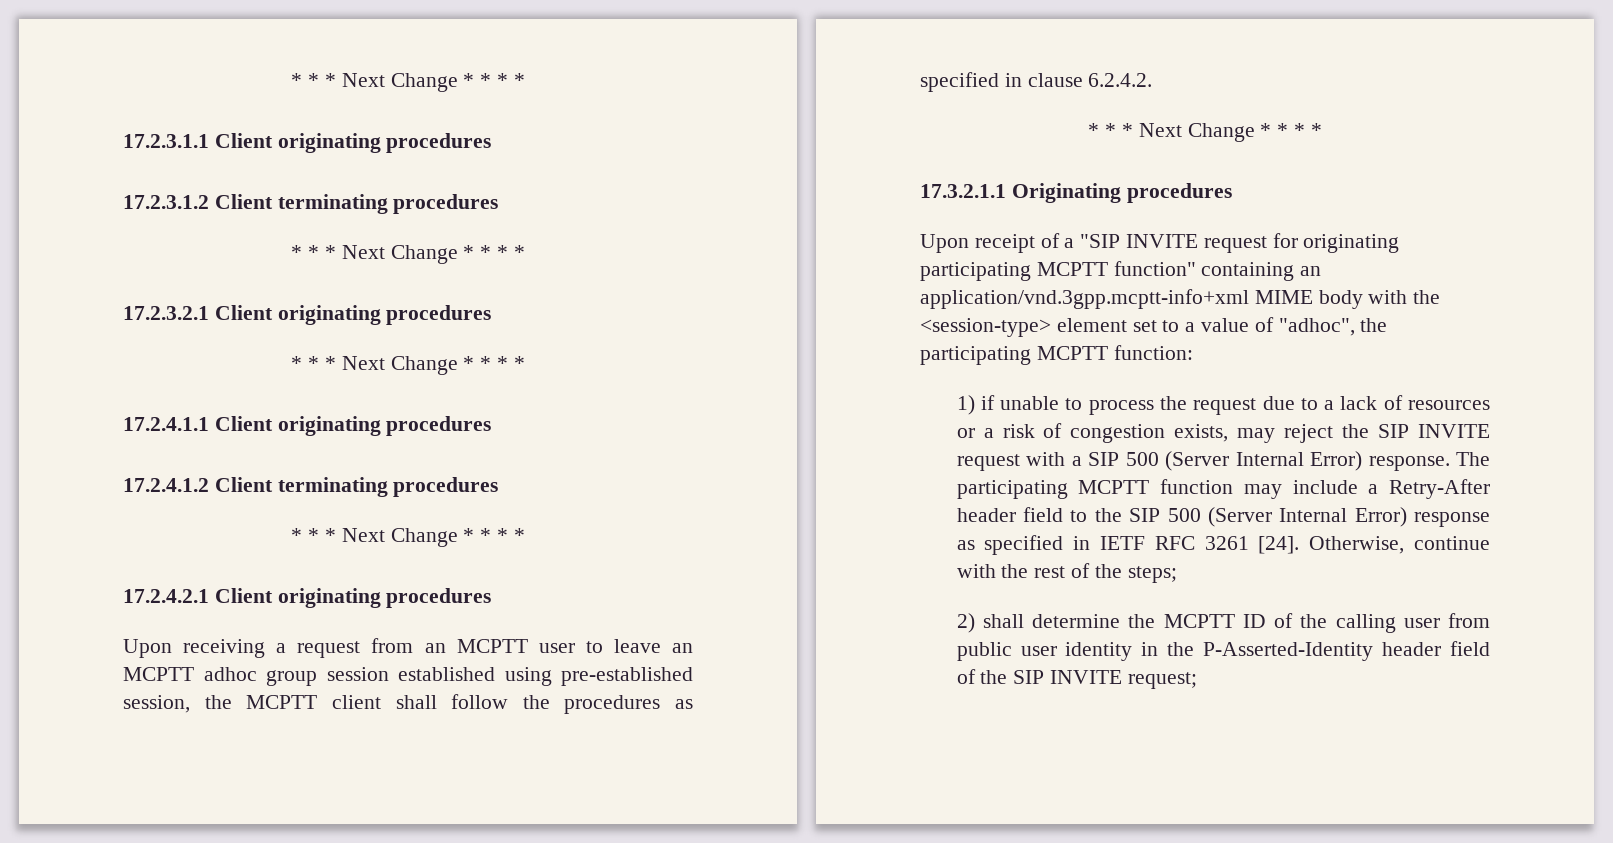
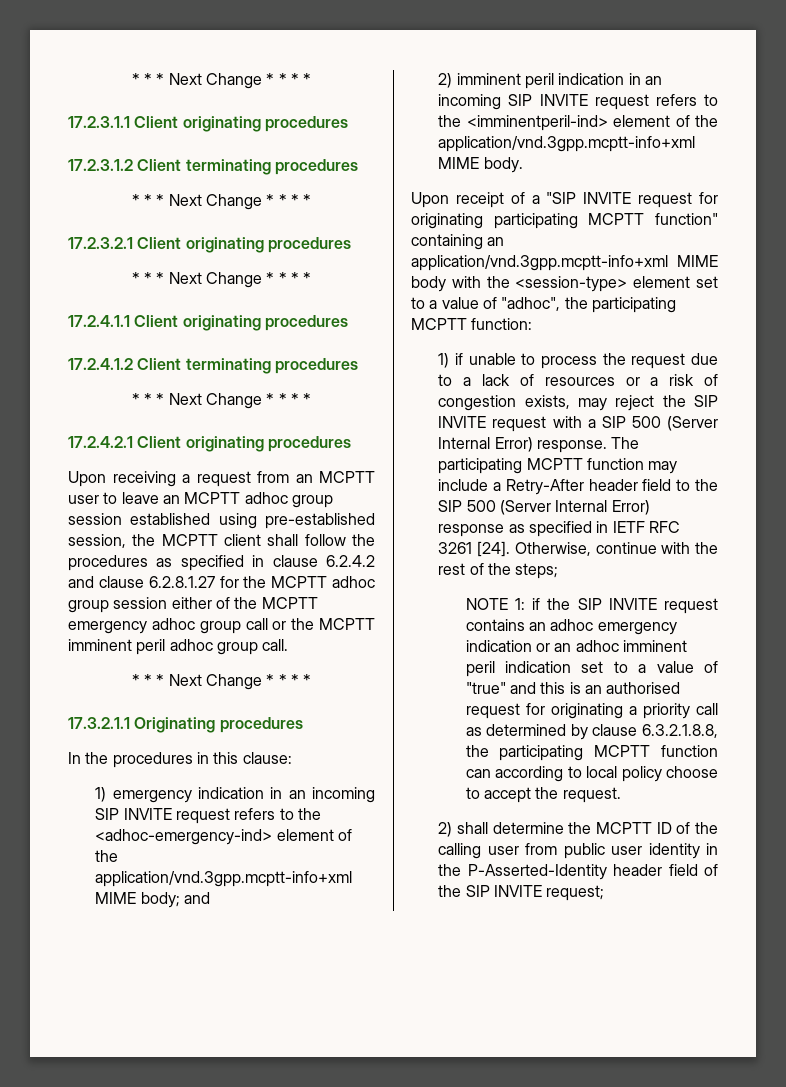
[1088,73,1153,87] 6.2.4.2. -> [326,555,375,567] [68,576,375,588] [68,597,318,613] [68,618,375,634] [68,639,289,655] 6.2.4.2 and clause 6.2.8.1.27 for the MCPTT adhoc group session either of the MCPTT emergency adhoc group call or the MCPTT imminent peril adhoc group call.
(1232, 193) none -> [68,752,292,768] [95,787,375,803] [95,808,321,824] [95,829,352,845] [95,850,119,862] [95,871,353,887] [95,892,210,908] [438,73,662,89] [438,94,718,110] [438,115,718,131] [438,136,696,152] [438,157,523,173] // In the procedures in this clause: // 1) emergency indication in an incoming SIP INVITE request refers to the <adhoc-emergency-ind> element of the application/vnd.3gpp.mcptt-info+xml MIME body; and // 2) imminent peril indication in an incoming SIP INVITE request refers to the <imminentperil-ind> element of the application/vnd.3gpp.mcptt-info+xml MIME body.
(1177, 574) none -> [465,598,718,614] [465,619,677,635] [465,640,687,652] [465,661,718,677] [465,682,681,694] [465,703,718,719] [465,724,718,740] [465,745,718,761] [465,766,718,782] [465,787,621,803] // NOTE 1: if the SIP INVITE request contains an adhoc emergency indication or an adhoc imminent peril indication set to a value of "true" and this is an authorised request for originating a priority call as determined by clause 6.3.2.1.8.8, the participating MCPTT function can according to local policy choose to accept the request.

